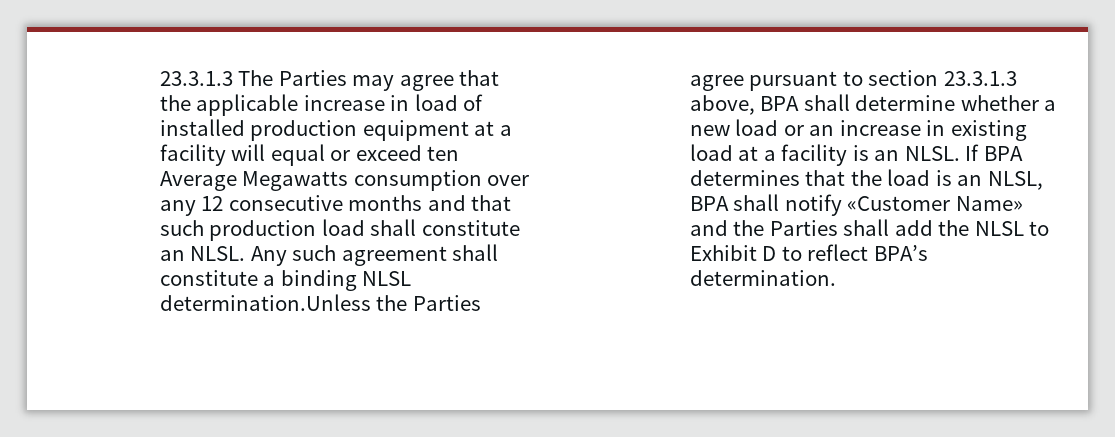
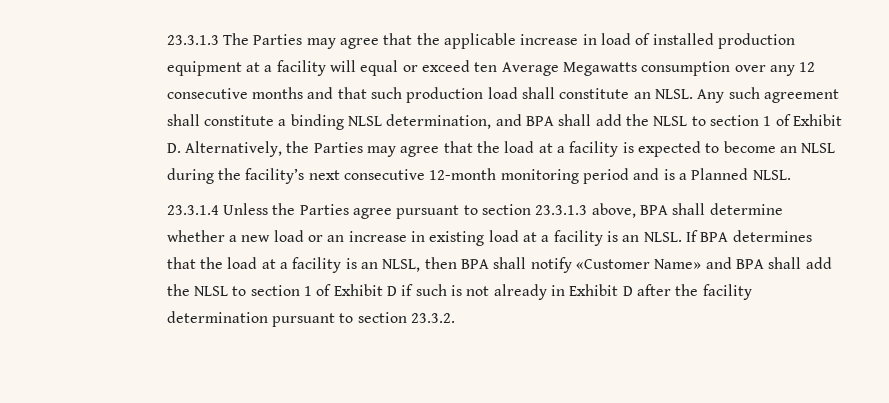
[159,294,371,311] determination.Unless -> [386,114,842,129] [166,141,836,157] [166,168,791,184] [166,203,269,215] determination, and BPA shall add the NLSL to section 1 of Exhibit D. Alternatively, the Parties may agree that the load at a facility is expected to become an NLSL during the facility’s next consecutive 12-month monitoring period and is a Planned NLSL. // 23.3.1.4 Unless
(931, 177) none -> [261,257,342,273] at a facility
(1043, 180) none -> [424,257,457,269] then
[733,219,1050,236] [689,244,928,261] [689,270,836,286] the Parties shall add the NLSL to Exhibit D to reflect BPA’s determination. -> [735,257,832,269] [166,284,752,300] [166,311,456,327] BPA shall add the NLSL to section 1 of Exhibit D if such is not already in Exhibit D after the facility determination pursuant to section 23.3.2.

